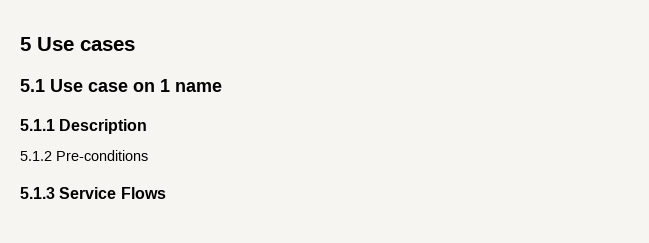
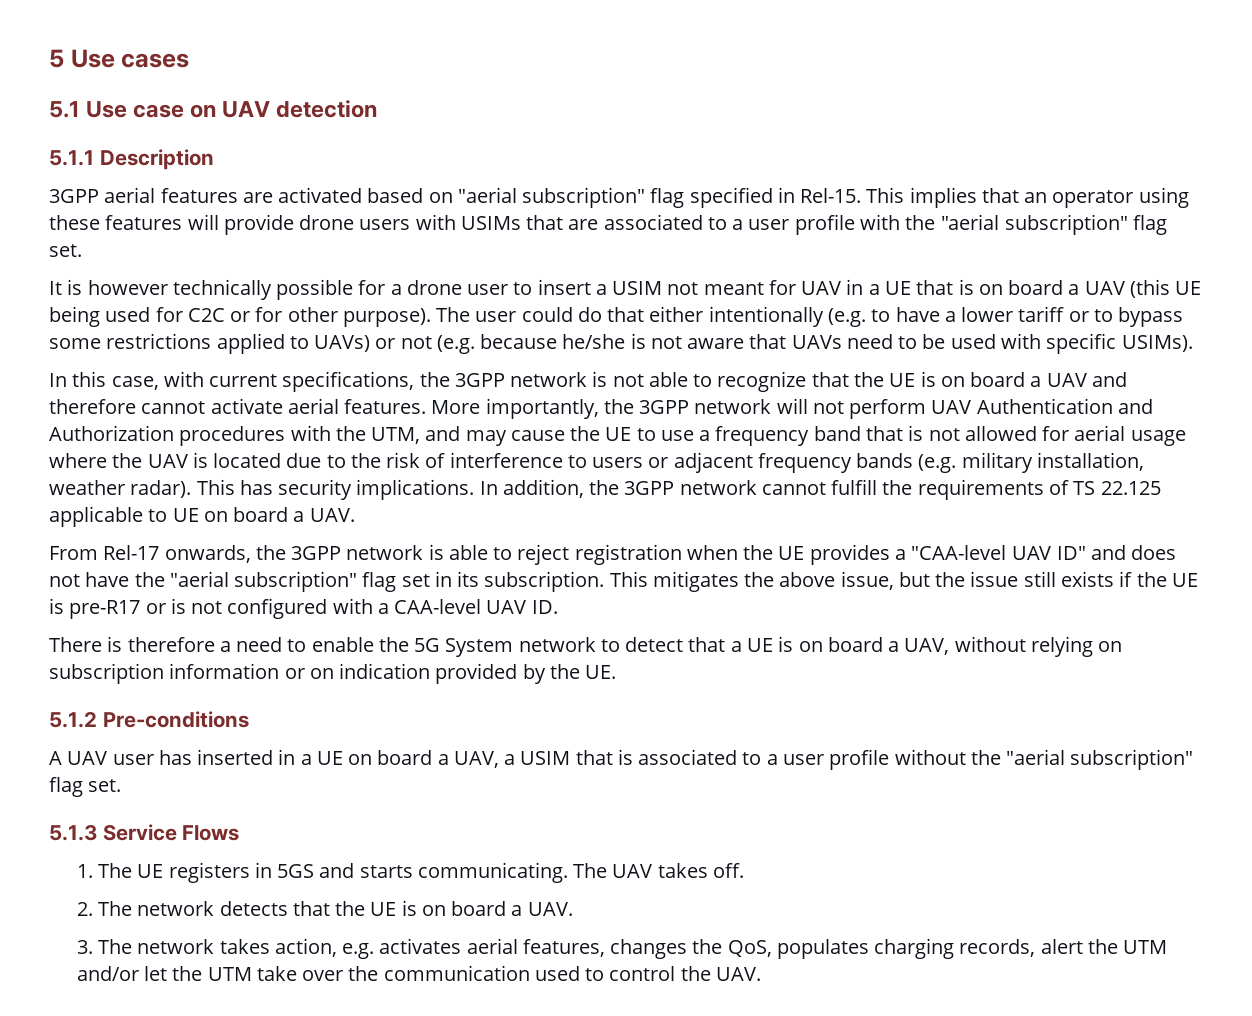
[160,79,222,92] 1 name -> [222,100,378,118] UAV detection
[20,150,148,161] [20,187,166,199] 5.1.2 Pre-conditions // 5.1.3 Service Flows -> [49,187,1189,208] [49,214,1168,235] [49,244,82,257] [49,279,1202,300] [49,306,1184,327] [49,333,1193,354] [49,371,1127,392] [49,398,1153,419] [49,425,1186,446] [49,452,1145,473] [49,479,1161,500] [49,506,355,527] [49,544,1177,565] [49,571,1198,592] [49,598,558,619] [49,636,1123,657] [49,663,617,684] [49,711,249,728] [49,749,1194,770] [49,777,122,797] [49,824,240,841] [76,862,744,883] [76,900,573,916] [76,938,1168,959] [76,965,761,981] 3GPP aerial features are activated based on "aerial subscription" flag specified in Rel-15. This implies that an operator using these features will provide drone users with USIMs that are associated to a user profile with the "aerial subscription" flag set. // It is however technically possible for a drone user to insert a USIM not meant for UAV in a UE that is on board a UAV (this UE being used for C2C or for other purpose). The user could do that either intentionally (e.g. to have a lower tariff or to bypass some restrictions applied to UAVs) or not (e.g. because he/she is not aware that UAVs need to be used with specific USIMs). // In this case, with current specifications, the 3GPP network is not able to recognize that the UE is on board a UAV and therefore cannot activate aerial features. More importantly, the 3GPP network will not perform UAV Authentication and Authorization procedures with the UTM, and may cause the UE to use a frequency band that is not allowed for aerial usage where the UAV is located due to the risk of interference to users or adjacent frequency bands (e.g. military installation, weather radar). This has security implications. In addition, the 3GPP network cannot fulfill the requirements of TS 22.125 applicable to UE on board a UAV. // From Rel-17 onwards, the 3GPP network is able to reject registration when the UE provides a "CAA-level UAV ID" and does not have the "aerial subscription" flag set in its subscription. This mitigates the above issue, but the issue still exists if the UE is pre-R17 or is not configured with a CAA-level UAV ID. // There is therefore a need to enable the 5G System network to detect that a UE is on board a UAV, without relying on subscription information or on indication provided by the UE. // 5.1.2 Pre-conditions // A UAV user has inserted in a UE on board a UAV, a USIM that is associated to a user profile without the "aerial subscription" flag set. // 5.1.3 Service Flows // 1. The UE registers in 5GS and starts communicating. The UAV takes off. // 2. The network detects that the UE is on board a UAV. // 3. The network takes action, e.g. activates aerial features, changes the QoS, populates charging records, alert the UTM and/or let the UTM take over the communication used to control the UAV.

